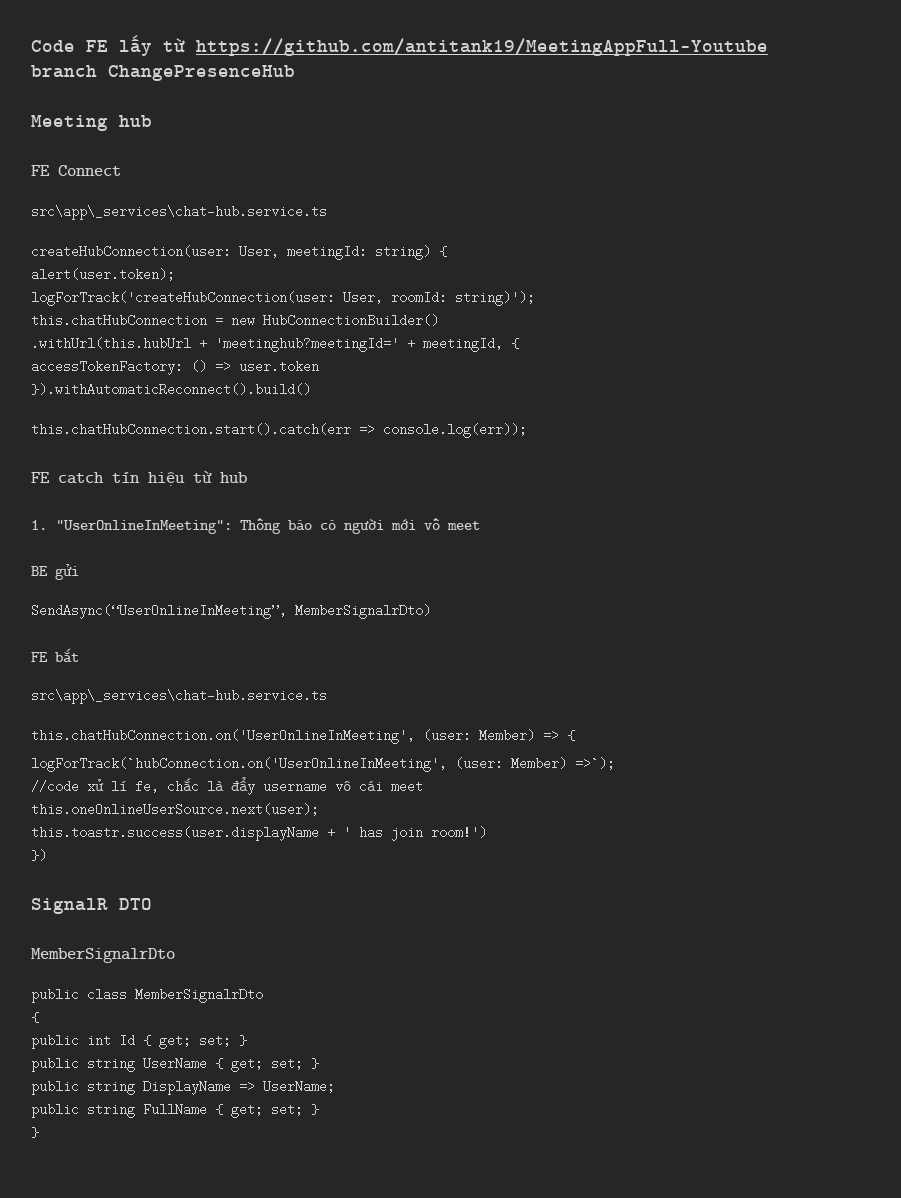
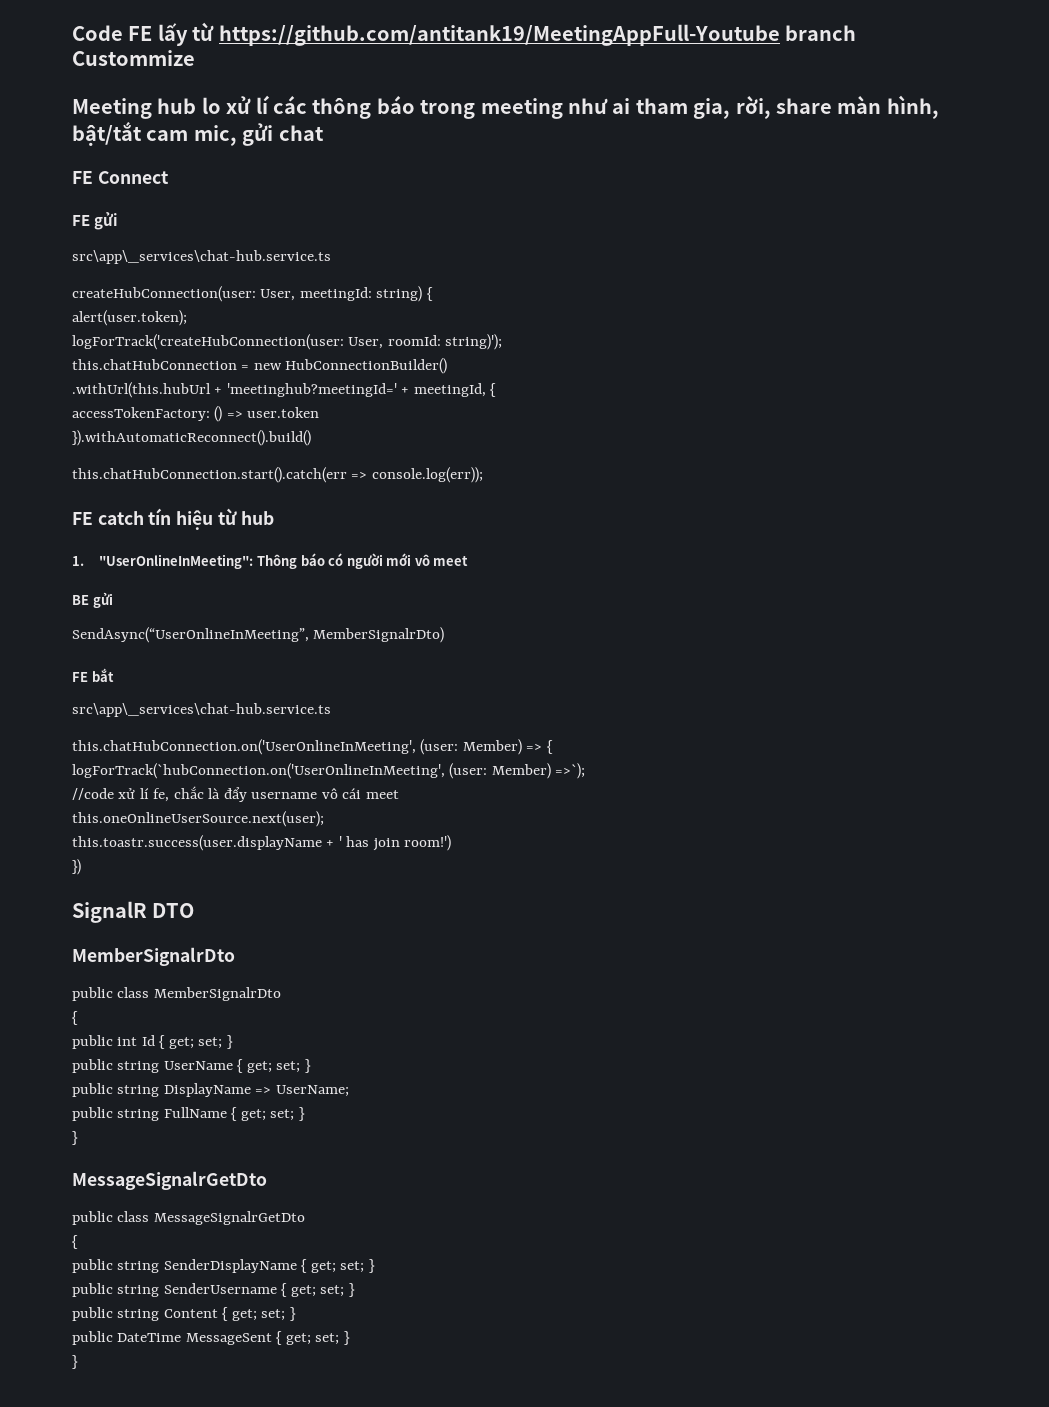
[108,65,295,81] ChangePresenceHub -> [72,50,195,66] Custommize
(152, 121) none -> [201,95,939,119] [72,121,324,146] lo xử lí các thông báo trong meeting như ai tham gia, rời, share màn hình, bật/tắt cam mic, gửi chat
(121, 170) none -> [72,212,119,230] // FE gửi
(39, 1132) none -> [72,1171,267,1190] [72,1211,305,1225] [72,1235,78,1249] [72,1259,375,1273] [72,1283,355,1297] [72,1307,296,1321] [72,1331,350,1345] [72,1355,78,1369] // MessageSignalrGetDto // public class MessageSignalrGetDto // { // public string SenderDisplayName { get; set; } // public string SenderUsername { get; set; } // public string Content { get; set; } // public DateTime MessageSent { get; set; } // }

